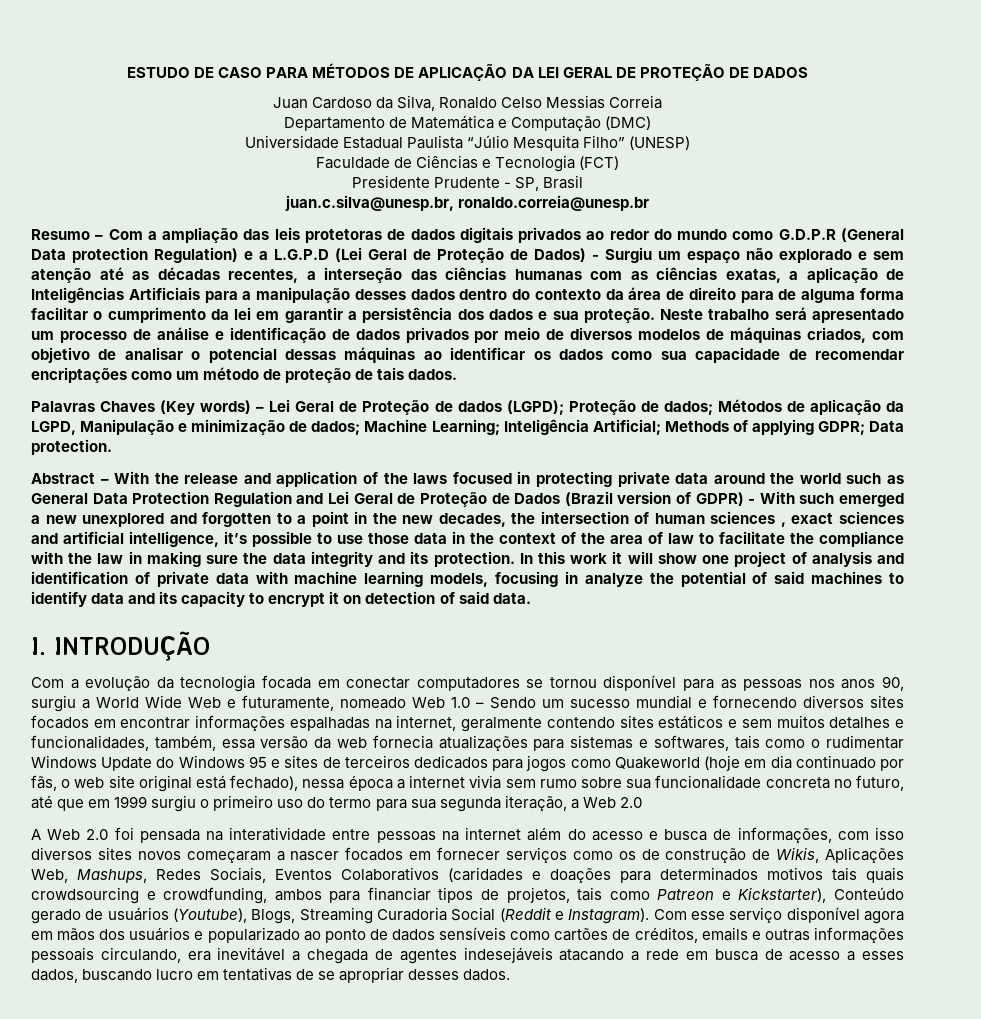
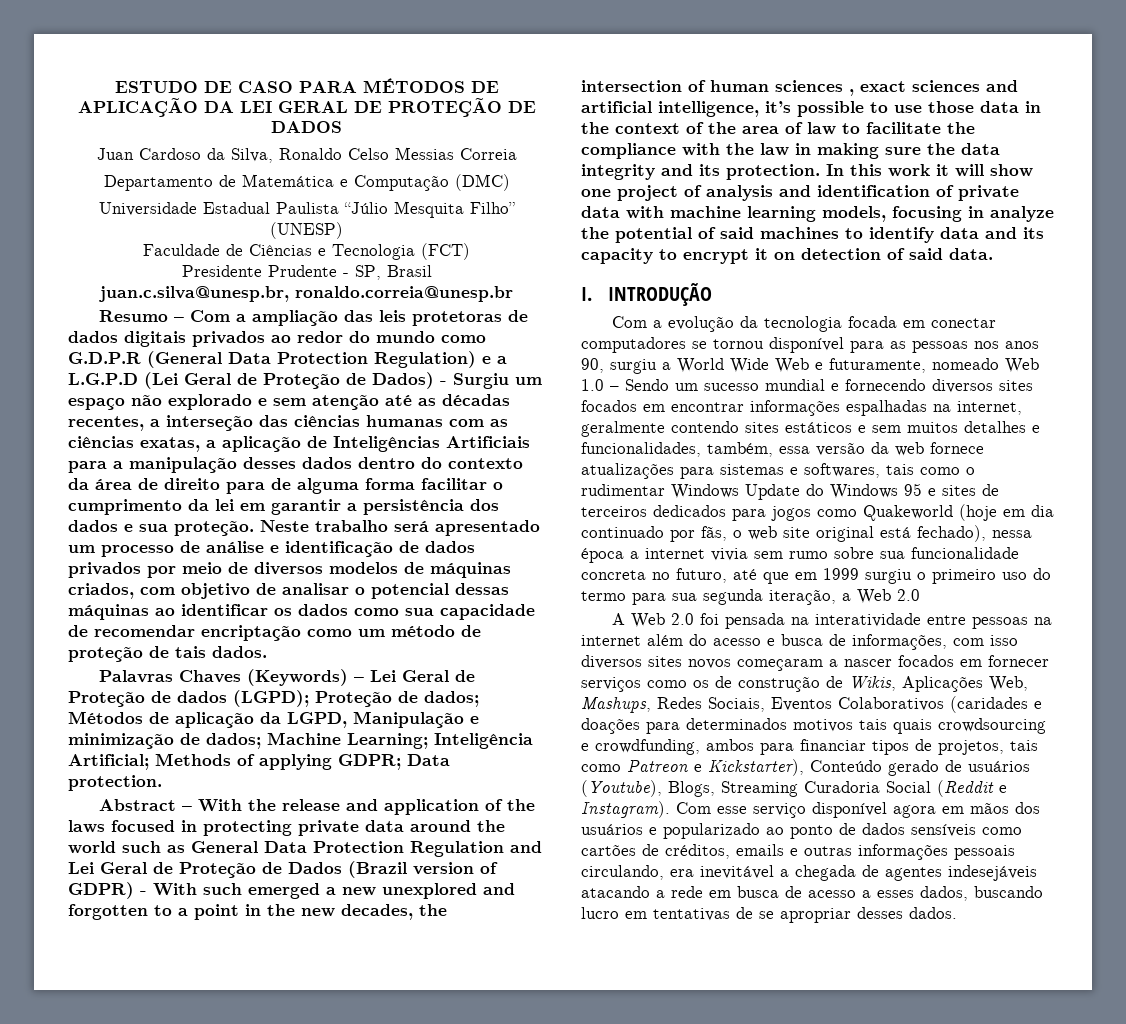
[72,247,148,263] protection -> [277,352,368,364] Protection
[31,367,127,383] encriptações -> [201,625,301,641] encriptação
[160,400,252,415] (Key words) -> [246,669,348,686] (Keywords)
[372,735,433,749] fornecia -> [930,442,984,454] fornece

